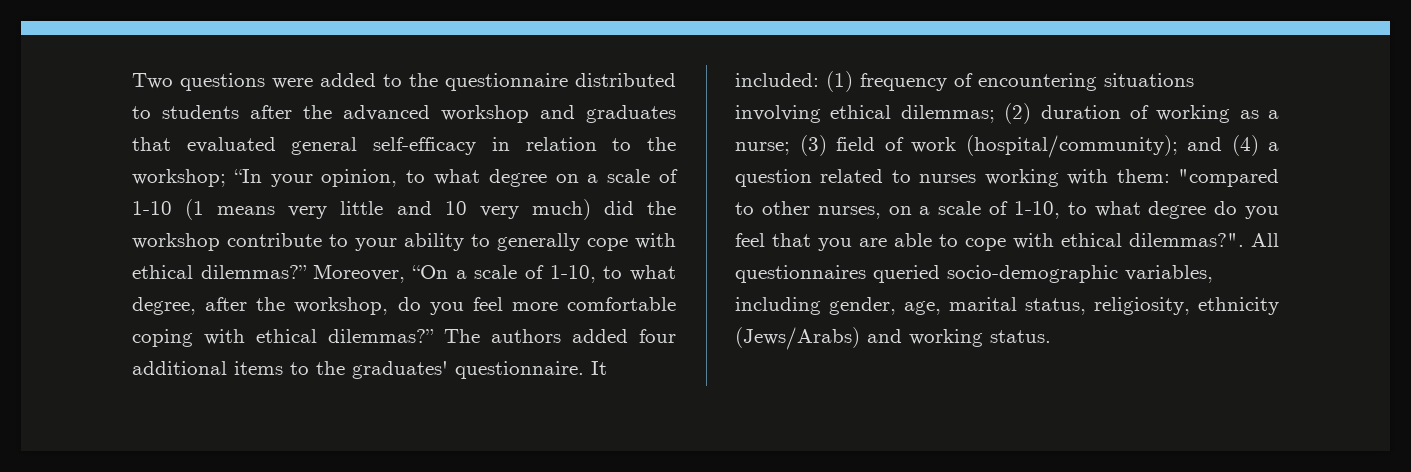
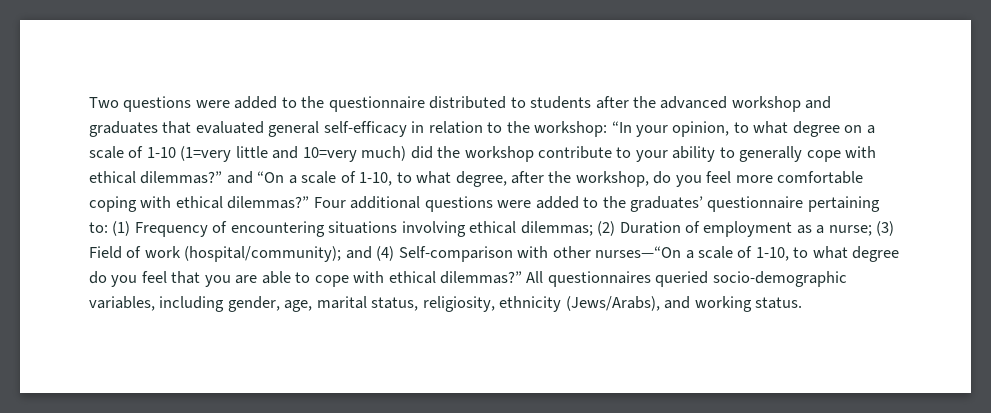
[132,169,226,187] workshop; -> [534,121,608,137] workshop:
[185,199,519,220] (1 means very little and 10 very -> [180,146,357,162] (1=very little and 10=very
[313,264,406,283] Moreover, -> [226,171,253,184] and
[444,329,676,343] [132,361,607,379] [735,71,947,92] The authors added four additional items to the graduates' questionnaire. It included: (1) frequency -> [313,196,880,212] [89,221,208,237] Four additional questions were added to the graduates’ questionnaire pertaining to: (1) Frequency
[1040,105,1231,123] duration of working -> [619,221,793,237] Duration of employment
[836,137,875,151] field -> [89,246,122,259] Field
[1268,142,1279,151] [735,169,1279,187] [735,201,912,219] a question related to nurses working with them: "compared to other nurses, on -> [398,246,682,262] Self-comparison with other nurses—“On
[1129,233,1244,247] dilemmas?". -> [440,271,523,284] dilemmas?”
[735,327,860,350] (Jews/Arabs) -> [565,296,660,311] (Jews/Arabs),

